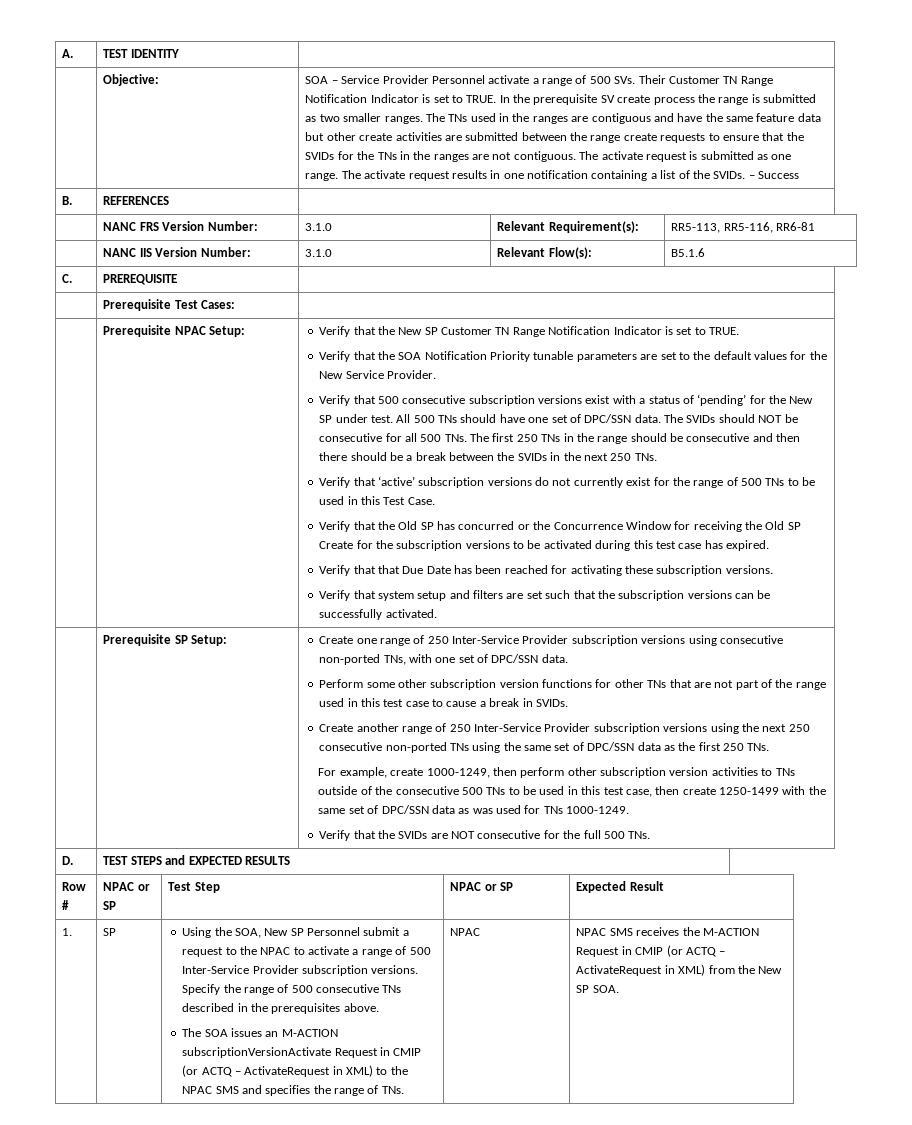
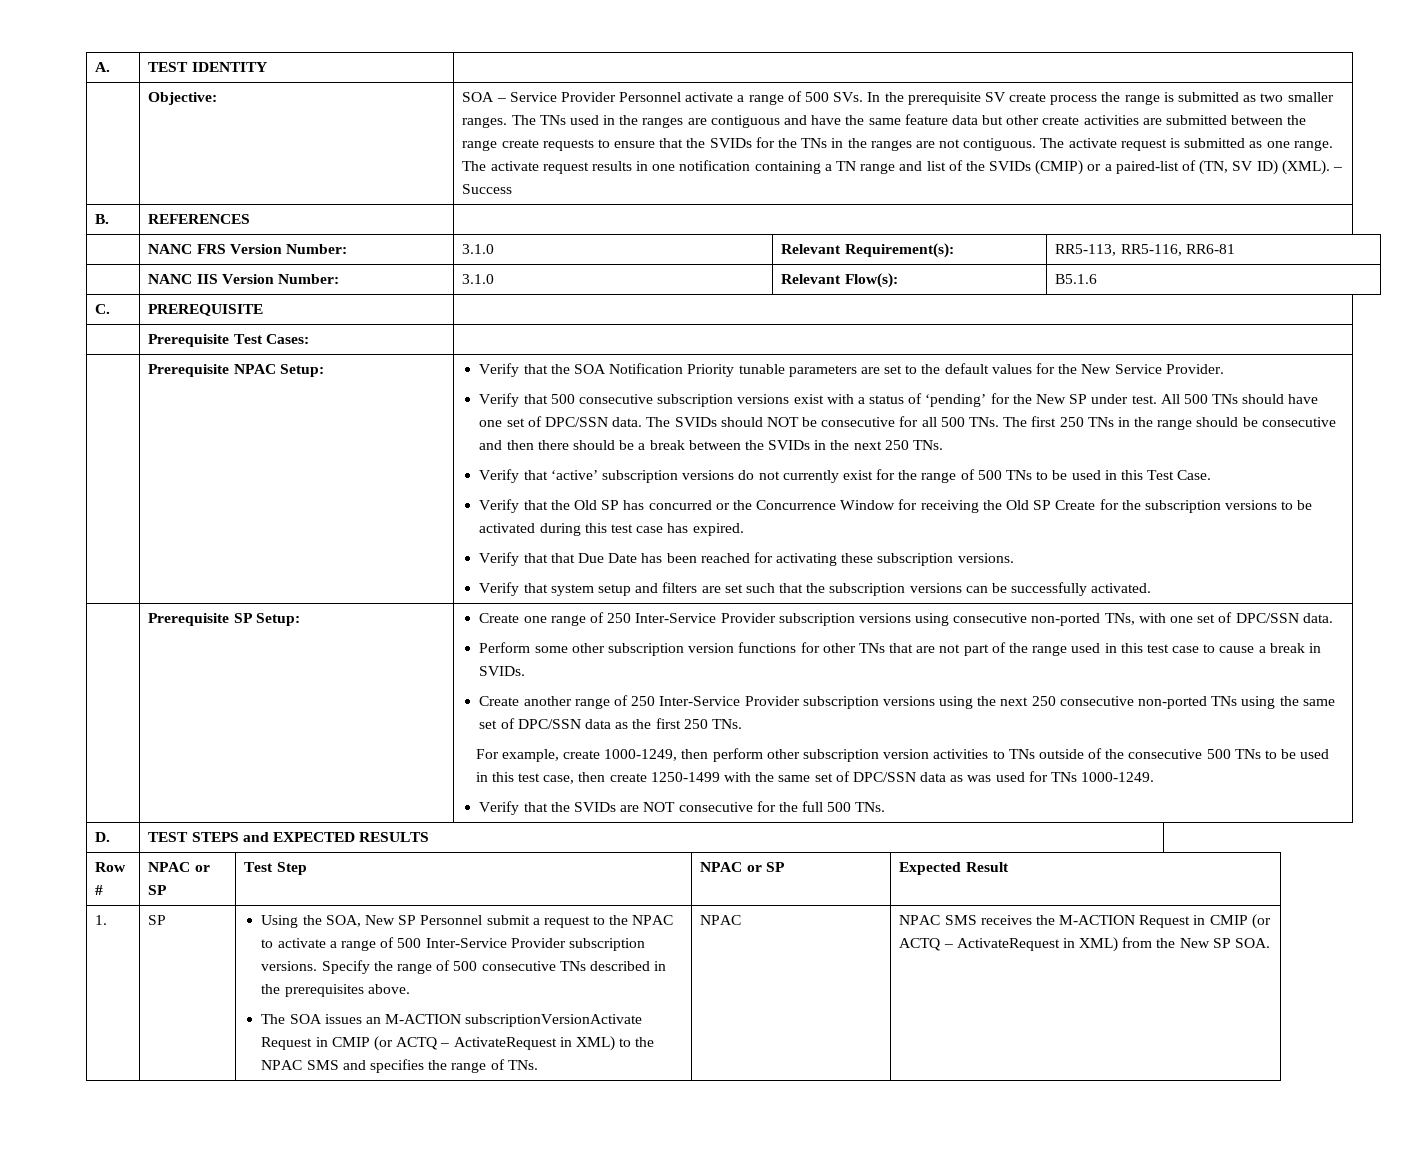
[638,75,773,86] [305,94,497,103] Their Customer TN Range Notification Indicator is set to TRUE. -> (864, 97) none
[660,170,746,179] list of the SVIDs. -> [836,160,1330,175] TN range and list of the SVIDs (CMIP) or a paired-list of (TN, SV ID) (XML).
[398,326,740,337] [319,351,395,362] New SP Customer TN Range Notification Indicator is set to TRUE. // Verify that the -> (570, 369) none

